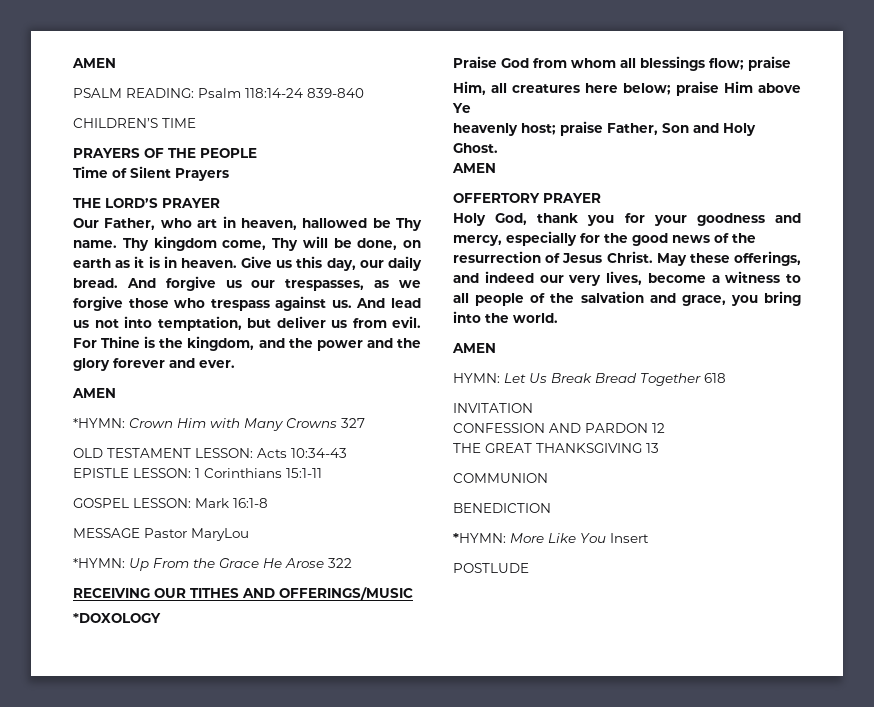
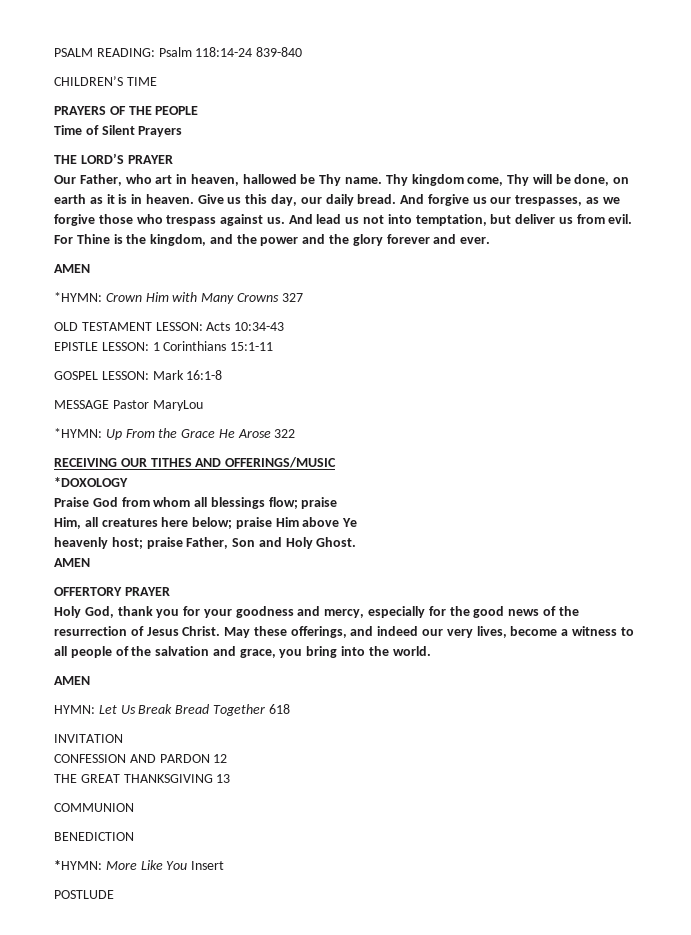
[72,58,116,68] AMEN // -> (54, 52) none

